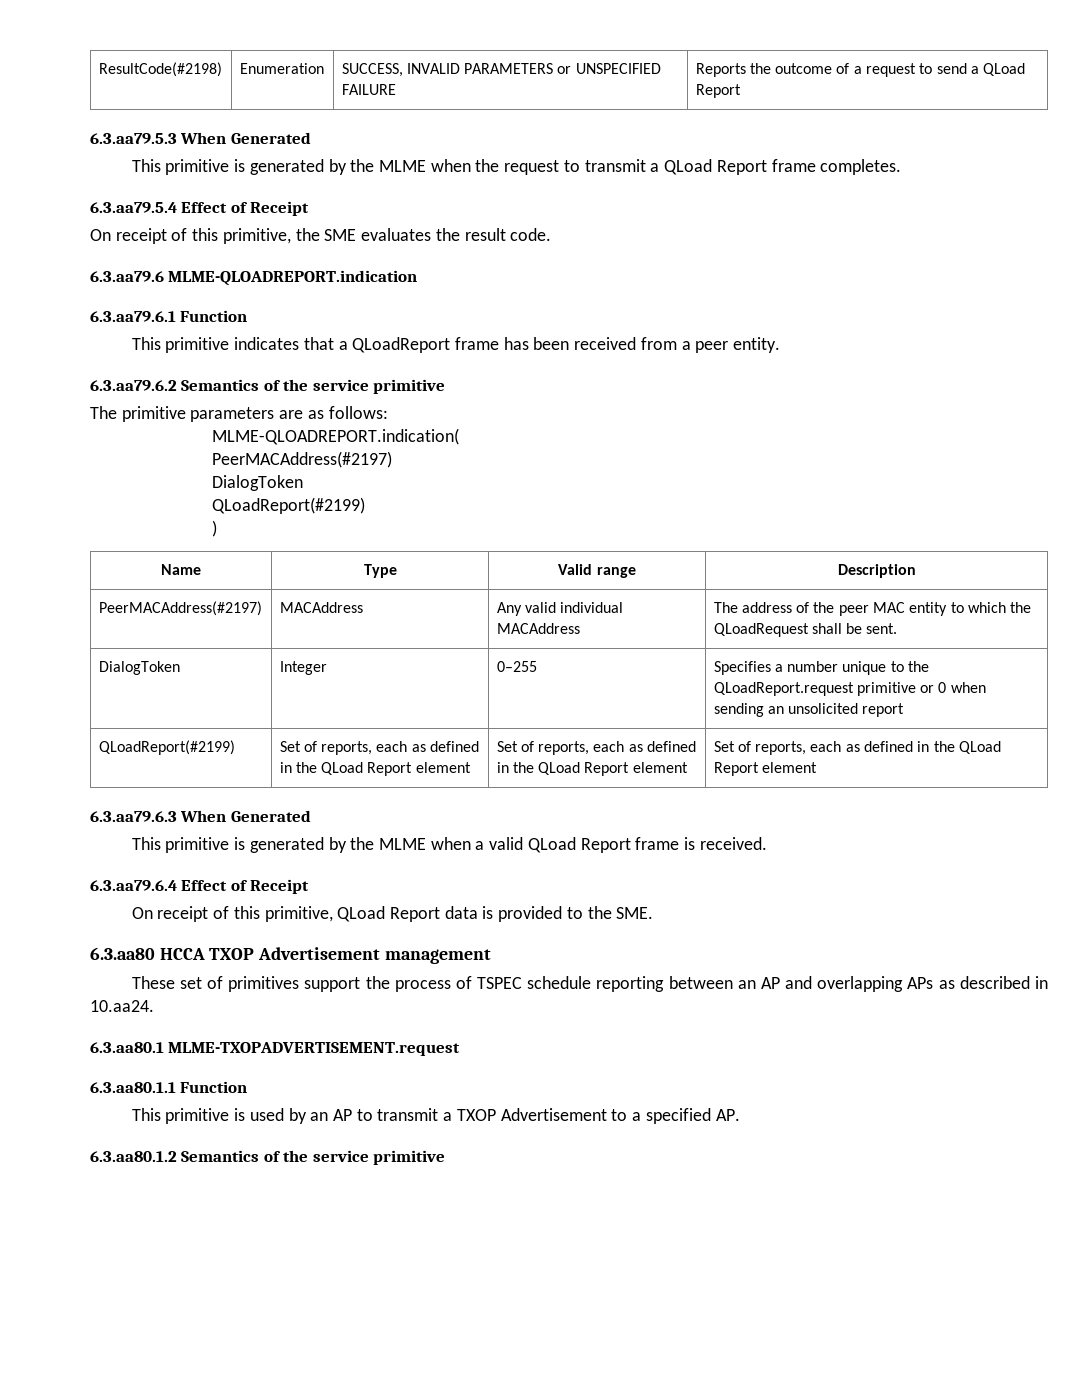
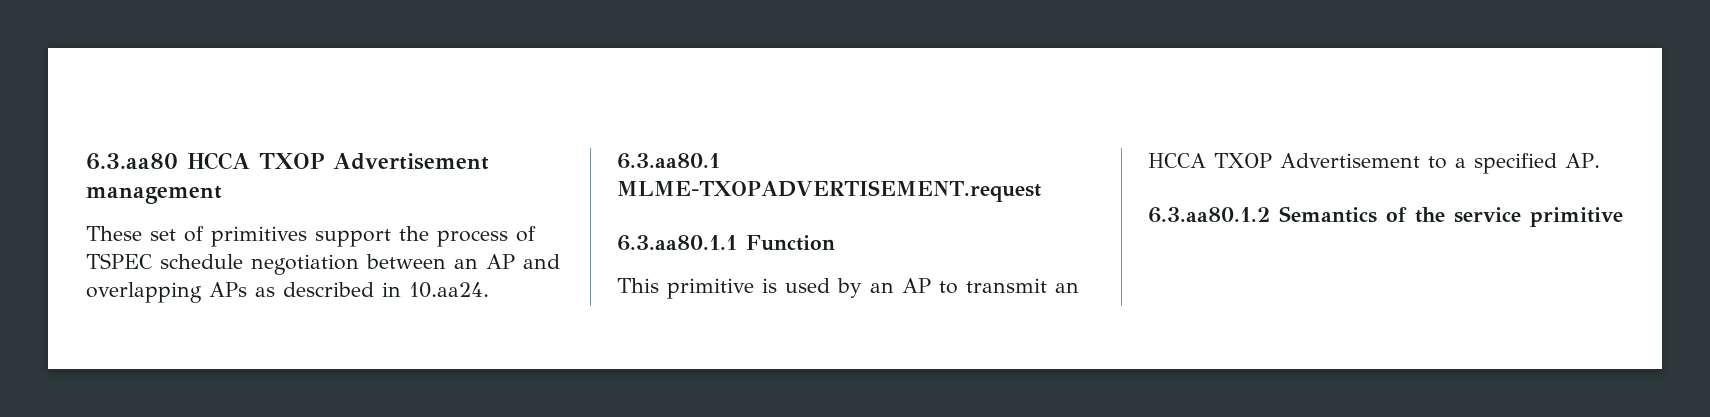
[98,62,222,77] [239,63,324,74] [341,63,661,77] [341,84,396,95] [695,63,1026,77] [695,84,741,98] [90,132,311,144] [131,159,902,175] [90,201,310,216] [90,228,552,244] [90,270,418,286] [90,310,248,322] [131,337,781,353] [90,379,446,394] [90,406,388,422] [212,428,460,445] [212,451,393,468] [212,475,304,491] [212,497,366,514] [212,520,218,537] [161,564,201,575] [363,564,397,578] [558,564,636,578] [837,564,916,578] [98,601,262,616] [279,602,363,613] [496,602,624,616] [496,623,580,634] [713,602,1032,616] [713,623,898,637] [98,661,180,675] [279,661,327,675] [496,661,537,672] [713,661,930,675] [713,682,986,696] [713,703,905,717] [98,740,235,755] [279,741,480,755] [279,762,471,776] [496,741,697,755] [496,762,688,776] [713,741,1002,755] [713,762,817,776] [90,810,311,822] [131,837,767,853] [90,879,310,894] [131,906,654,922] ResultCode(#2198) | Enumeration | SUCCESS, INVALID PARAMETERS or UNSPECIFIED FAILURE | Reports the outcome of a request to send a QLoad Report // 6.3.aa79.5.3 When Generated // This primitive is generated by the MLME when the request to transmit a QLoad Report frame completes. // 6.3.aa79.5.4 Effect of Receipt // On receipt of this primitive, the SME evaluates the result code. // 6.3.aa79.6 MLME-QLOADREPORT.indication // 6.3.aa79.6.1 Function // This primitive indicates that a QLoadReport frame has been received from a peer entity. // 6.3.aa79.6.2 Semantics of the service primitive // The primitive parameters are as follows: // MLME-QLOADREPORT.indication( // PeerMACAddress(#2197) // DialogToken // QLoadReport(#2199) // ) // Name | Type | Valid range | Description // PeerMACAddress(#2197) | MACAddress | Any valid individual MACAddress | The address of the peer MAC entity to which the QLoadRequest shall be sent. // DialogToken | Integer | 0–255 | Specifies a number unique to the QLoadReport.request primitive or 0 when sending an unsolicited report // QLoadReport(#2199) | Set of reports, each as defined in the QLoad Report element | Set of reports, each as defined in the QLoad Report element | Set of reports, each as defined in the QLoad Report element // 6.3.aa79.6.3 When Generated // This primitive is generated by the MLME when a valid QLoad Report frame is received. // 6.3.aa79.6.4 Effect of Receipt // On receipt of this primitive, QLoad Report data is provided to the SME. // -> (86, 161) none
[596,976,665,992] reporting -> [251,254,359,275] negotiation
[443,1112,453,1121] a -> [1055,282,1079,293] [1148,153,1206,168] an HCCA

